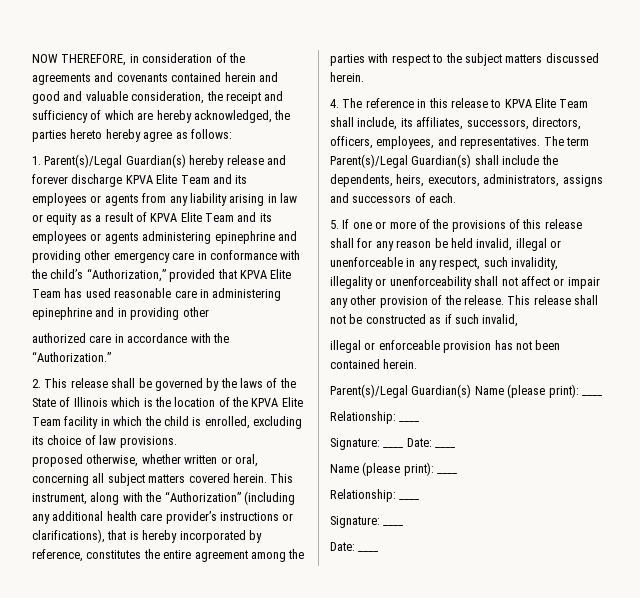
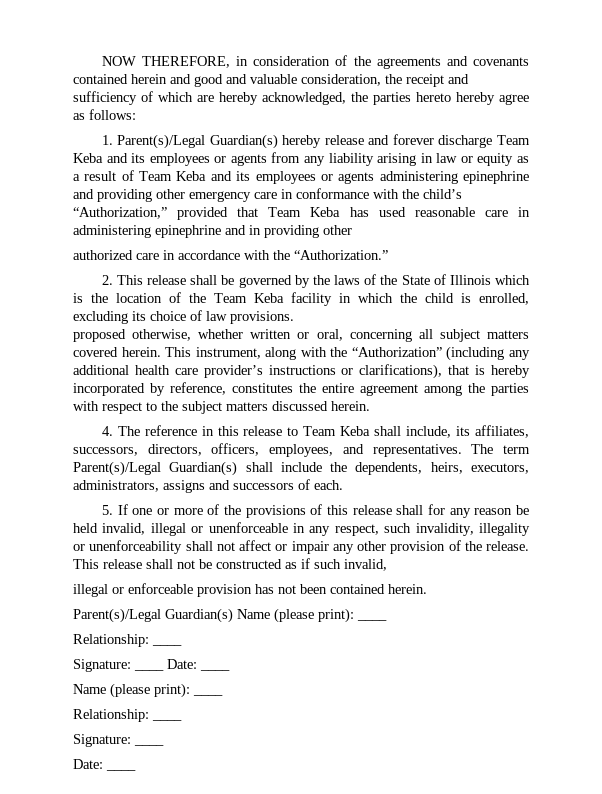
[125,174,210,184] KPVA Elite Team -> [497,135,530,145] [73,153,103,163] Team Keba
[150,212,234,222] KPVA Elite Team -> [139,171,207,181] Team Keba
[239,269,292,279] [32,289,61,298] KPVA Elite Team -> [268,207,341,217] Team Keba
[251,397,303,407] [32,417,61,426] KPVA Elite Team -> [214,293,284,303] Team Keba
[504,98,589,108] KPVA Elite Team -> [303,426,371,436] Team Keba

